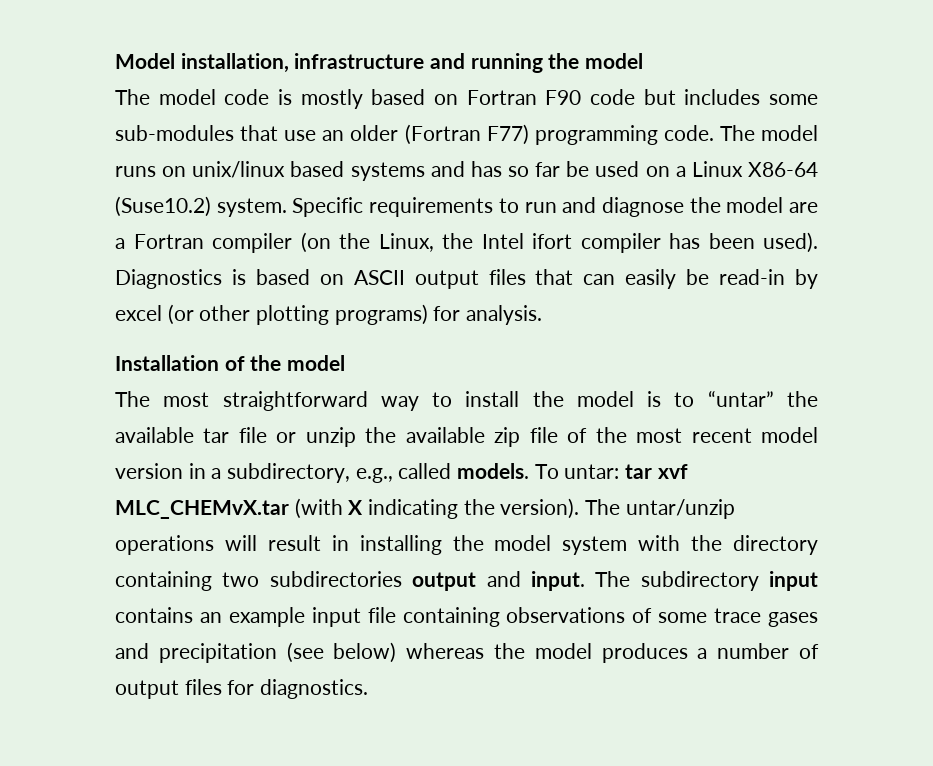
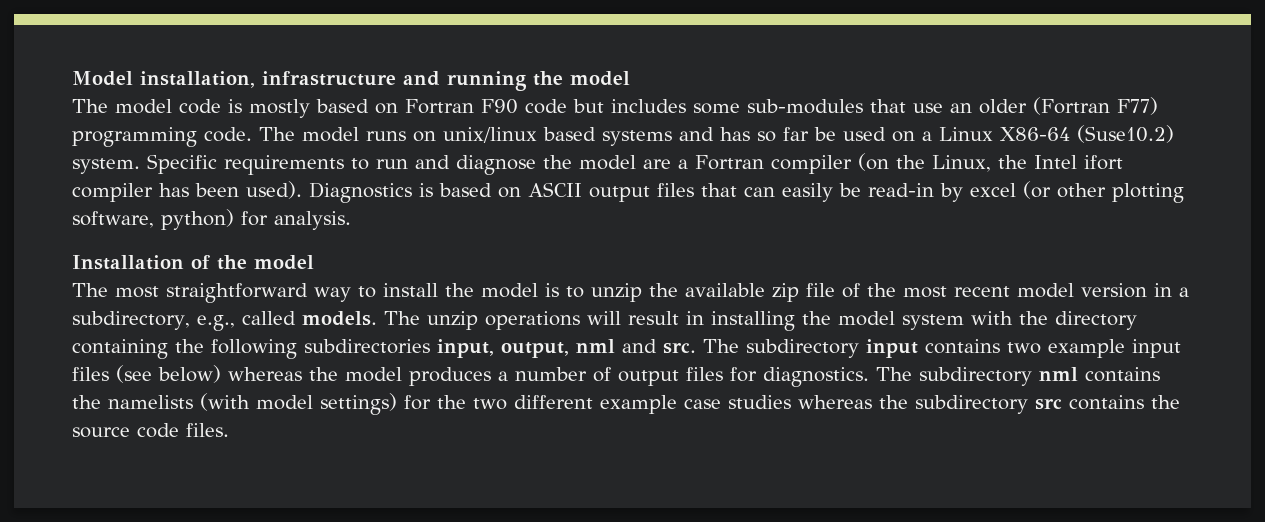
[334,304,428,325] programs) -> [72,209,234,230] software, python)
[707,390,818,407] [115,427,297,443] “untar” the available tar file or -> (584, 292) none
[534,464,688,479] [115,498,735,519] To untar: tar xvf MLC_CHEMvX.tar (with X indicating the version). The untar/unzip -> [383,311,478,330] The unzip
[222,571,585,591] two subdirectories output and input. -> [175,339,696,359] the following subdirectories input, output, nml and src.
[199,612,222,623] an -> [1007,342,1041,354] two
[367,607,818,627] [115,643,277,663] file containing observations of some trace gases and precipitation -> [72,367,109,381] files
(369, 689) none -> [876,367,1160,386] [72,393,1180,415] [72,423,229,438] The subdirectory nml contains the namelists (with model settings) for the two different example case studies whereas the subdirectory src contains the source code files.

